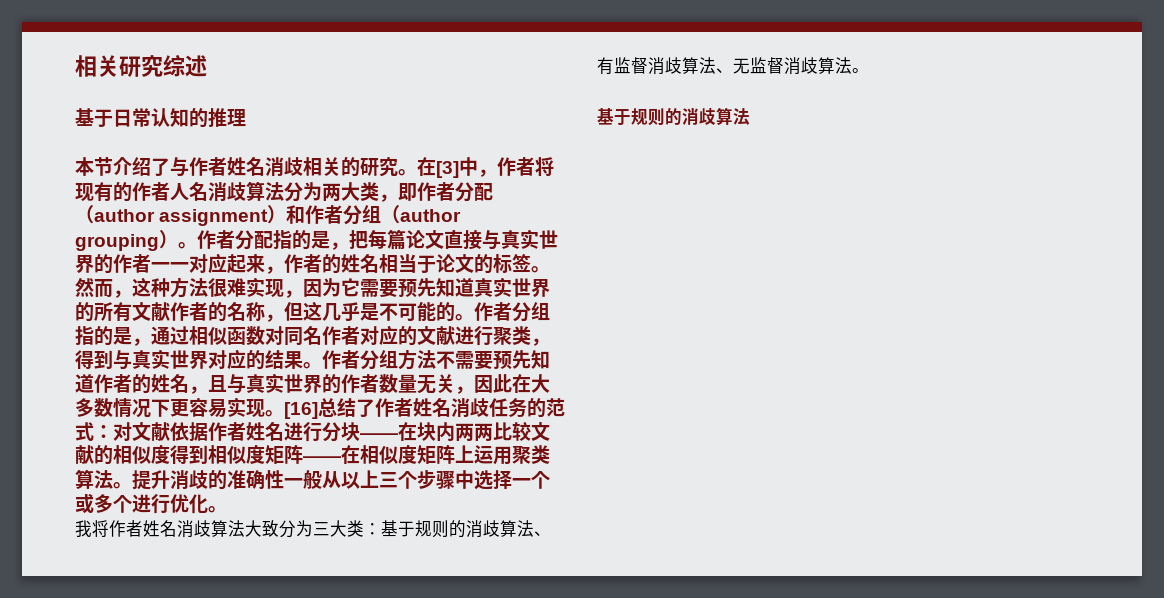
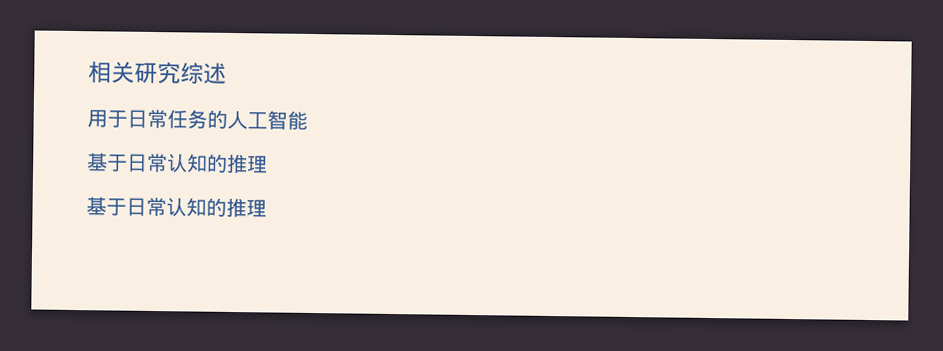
(207, 66) none -> [87,108,308,130] // 用于日常任务的人工智能
[75,157,554,178] [75,181,493,202] [75,205,462,226] [75,229,558,251] [75,253,550,274] [75,277,550,298] [75,301,550,322] [75,325,550,346] [75,349,550,370] [75,373,550,394] [75,397,565,419] [75,421,550,442] [75,445,550,465] [75,469,550,490] [75,493,227,514] [75,520,551,538] [597,57,869,75] [597,107,750,126] 本节介绍了与作者姓名消歧相关的研究。在[3]中，作者将现有的作者人名消歧算法分为两大类，即作者分配（author assignment）和作者分组（author grouping）。作者分配指的是，把每篇论文直接与真实世界的作者一一对应起来，作者的姓名相当于论文的标签。然而，这种方法很难实现，因为它需要预先知道真实世界的所有文献作者的名称，但这几乎是不可能的。作者分组指的是，通过相似函数对同名作者对应的文献进行聚类，得到与真实世界对应的结果。作者分组方法不需要预先知道作者的姓名，且与真实世界的作者数量无关，因此在大多数情况下更容易实现。[16]总结了作者姓名消歧任务的范式：对文献依据作者姓名进行分块——在块内两两比较文献的相似度得到相似度矩阵——在相似度矩阵上运用聚类算法。提升消歧的准确性一般从以上三个步骤中选择一个或多个进行优化。 // 我将作者姓名消歧算法大致分为三大类：基于规则的消歧算法、有监督消歧算法、无监督消歧算法。 // 基于规则的消歧算法 -> [86,196,267,218] 基于日常认知的推理

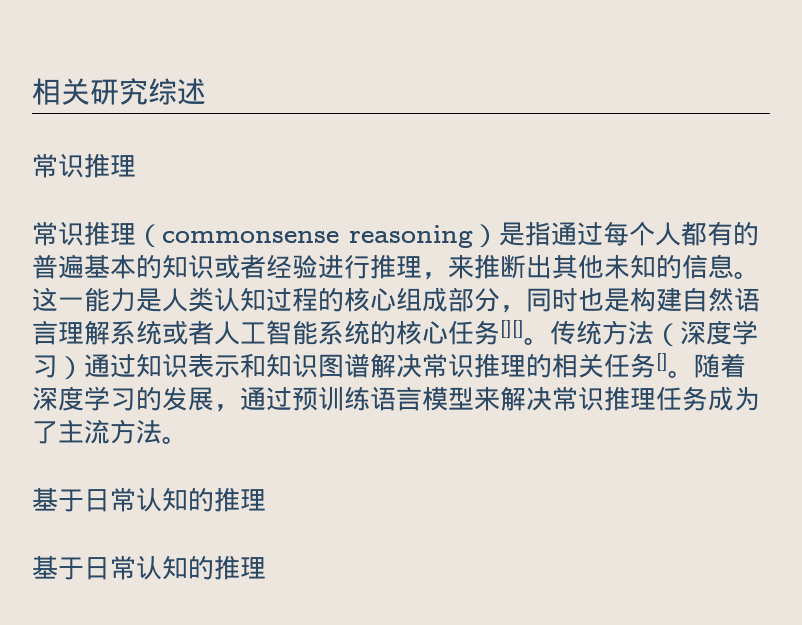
[87,108,308,130] 用于日常任务的人工智能 -> [32,153,136,178] [32,221,759,248] [32,254,760,280] [32,287,760,313] [32,320,524,345] [524,320,758,347] [32,353,668,380] [668,353,746,378] [32,386,760,412] [32,419,188,444] 常识推理 // 常识推理（commonsense reasoning）是指通过每个人都有的普遍基本的知识或者经验进行推理，来推断出其他未知的信息。这一能力是人类认知过程的核心组成部分，同时也是构建自然语言理解系统或者人工智能系统的核心任务[][]。传统方法（深度学习）通过知识表示和知识图谱解决常识推理的相关任务[]。随着深度学习的发展，通过预训练语言模型来解决常识推理任务成为了主流方法。

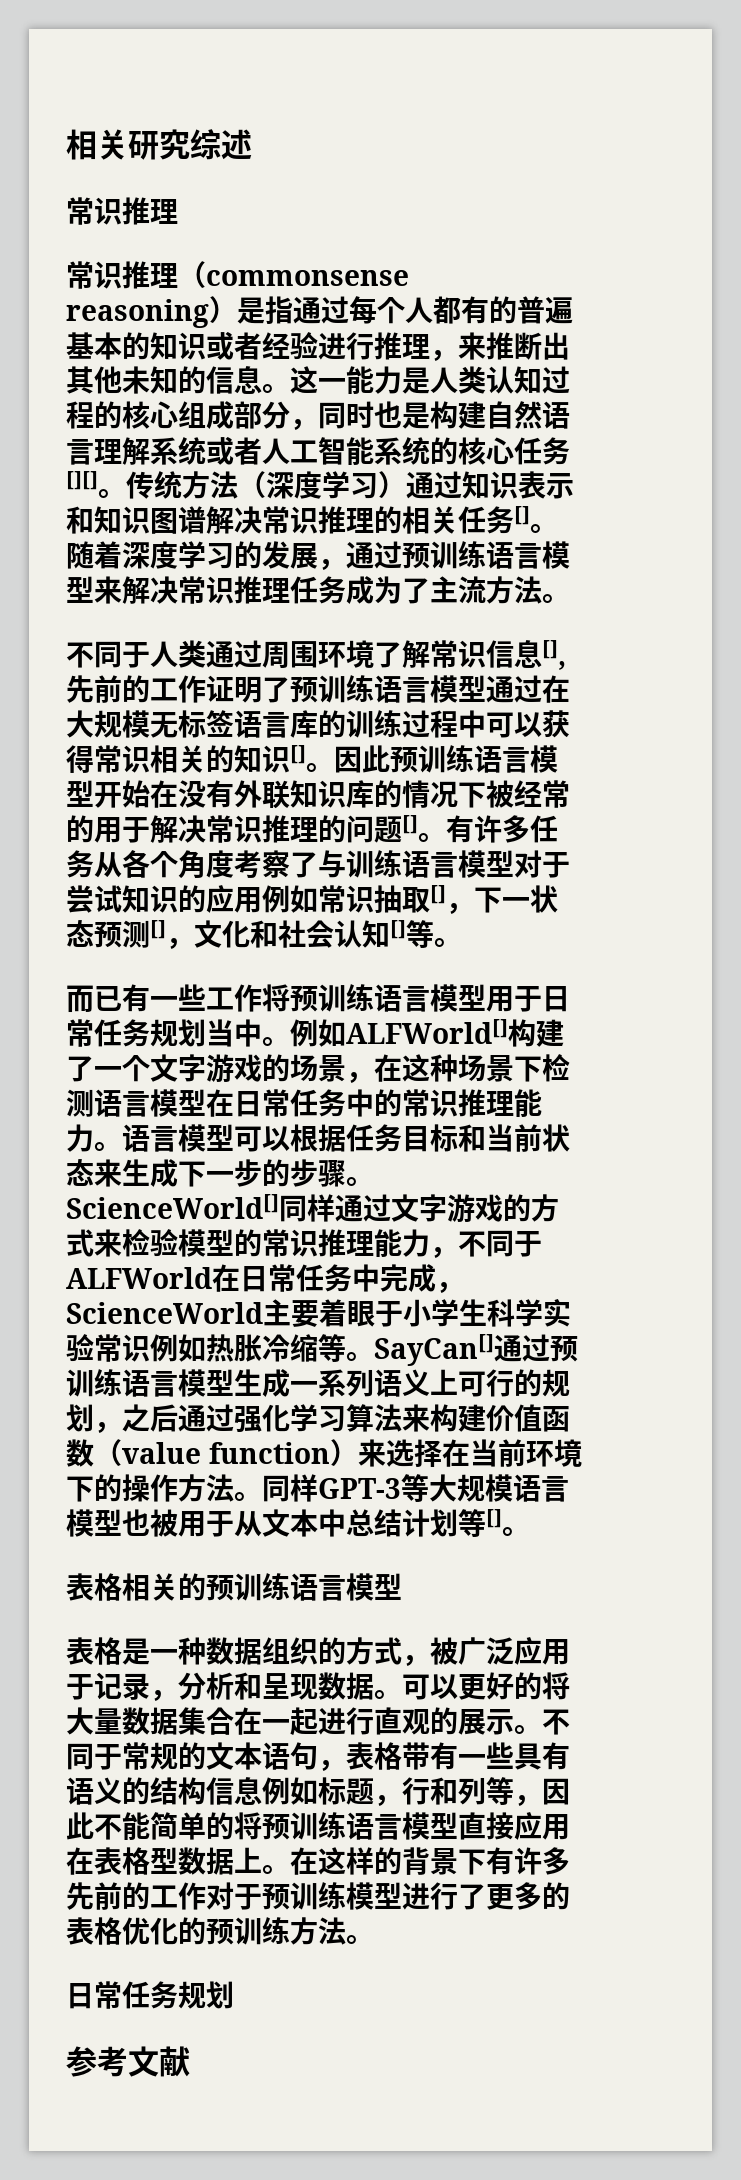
[32,487,266,512] [32,555,266,580] 基于日常认知的推理 // 基于日常认知的推理 -> [66,640,566,670] [66,675,570,703] [66,710,570,738] [66,745,558,773] [66,780,570,809] [66,815,558,843] [66,850,570,879] [66,885,558,915] [66,920,462,950] [66,984,570,1013] [66,1019,564,1047] [66,1054,570,1084] [66,1089,542,1117] [66,1124,570,1152] [66,1159,374,1187] [66,1194,559,1222] [66,1229,542,1259] [66,1264,464,1294] [66,1299,571,1327] [66,1334,578,1366] [66,1369,570,1397] [66,1404,570,1434] [66,1439,582,1467] [66,1474,569,1502] [66,1509,530,1537] [66,1573,402,1601] [66,1637,570,1667] [66,1672,570,1702] [66,1707,570,1736] [66,1742,570,1772] [66,1777,570,1807] [66,1812,570,1840] [66,1847,570,1875] [66,1882,570,1910] [66,1917,374,1945] [66,1981,234,2009] [66,2046,190,2077] 不同于人类通过周围环境了解常识信息[],先前的工作证明了预训练语言模型通过在大规模无标签语言库的训练过程中可以获得常识相关的知识[]。因此预训练语言模型开始在没有外联知识库的情况下被经常的用于解决常识推理的问题[]。有许多任务从各个角度考察了与训练语言模型对于尝试知识的应用例如常识抽取[]，下一状态预测[]，文化和社会认知[]等。 // 而已有一些工作将预训练语言模型用于日常任务规划当中。例如ALFWorld[]构建了一个文字游戏的场景，在这种场景下检测语言模型在日常任务中的常识推理能力。语言模型可以根据任务目标和当前状态来生成下一步的步骤。ScienceWorld[]同样通过文字游戏的方式来检验模型的常识推理能力，不同于ALFWorld在日常任务中完成，ScienceWorld主要着眼于小学生科学实验常识例如热胀冷缩等。SayCan[]通过预训练语言模型生成一系列语义上可行的规划，之后通过强化学习算法来构建价值函数（value function）来选择在当前环境下的操作方法。同样GPT-3等大规模语言模型也被用于从文本中总结计划等[]。 // 表格相关的预训练语言模型 // 表格是一种数据组织的方式，被广泛应用于记录，分析和呈现数据。可以更好的将大量数据集合在一起进行直观的展示。不同于常规的文本语句，表格带有一些具有语义的结构信息例如标题，行和列等，因此不能简单的将预训练语言模型直接应用在表格型数据上。在这样的背景下有许多先前的工作对于预训练模型进行了更多的表格优化的预训练方法。 // 日常任务规划 // 参考文献

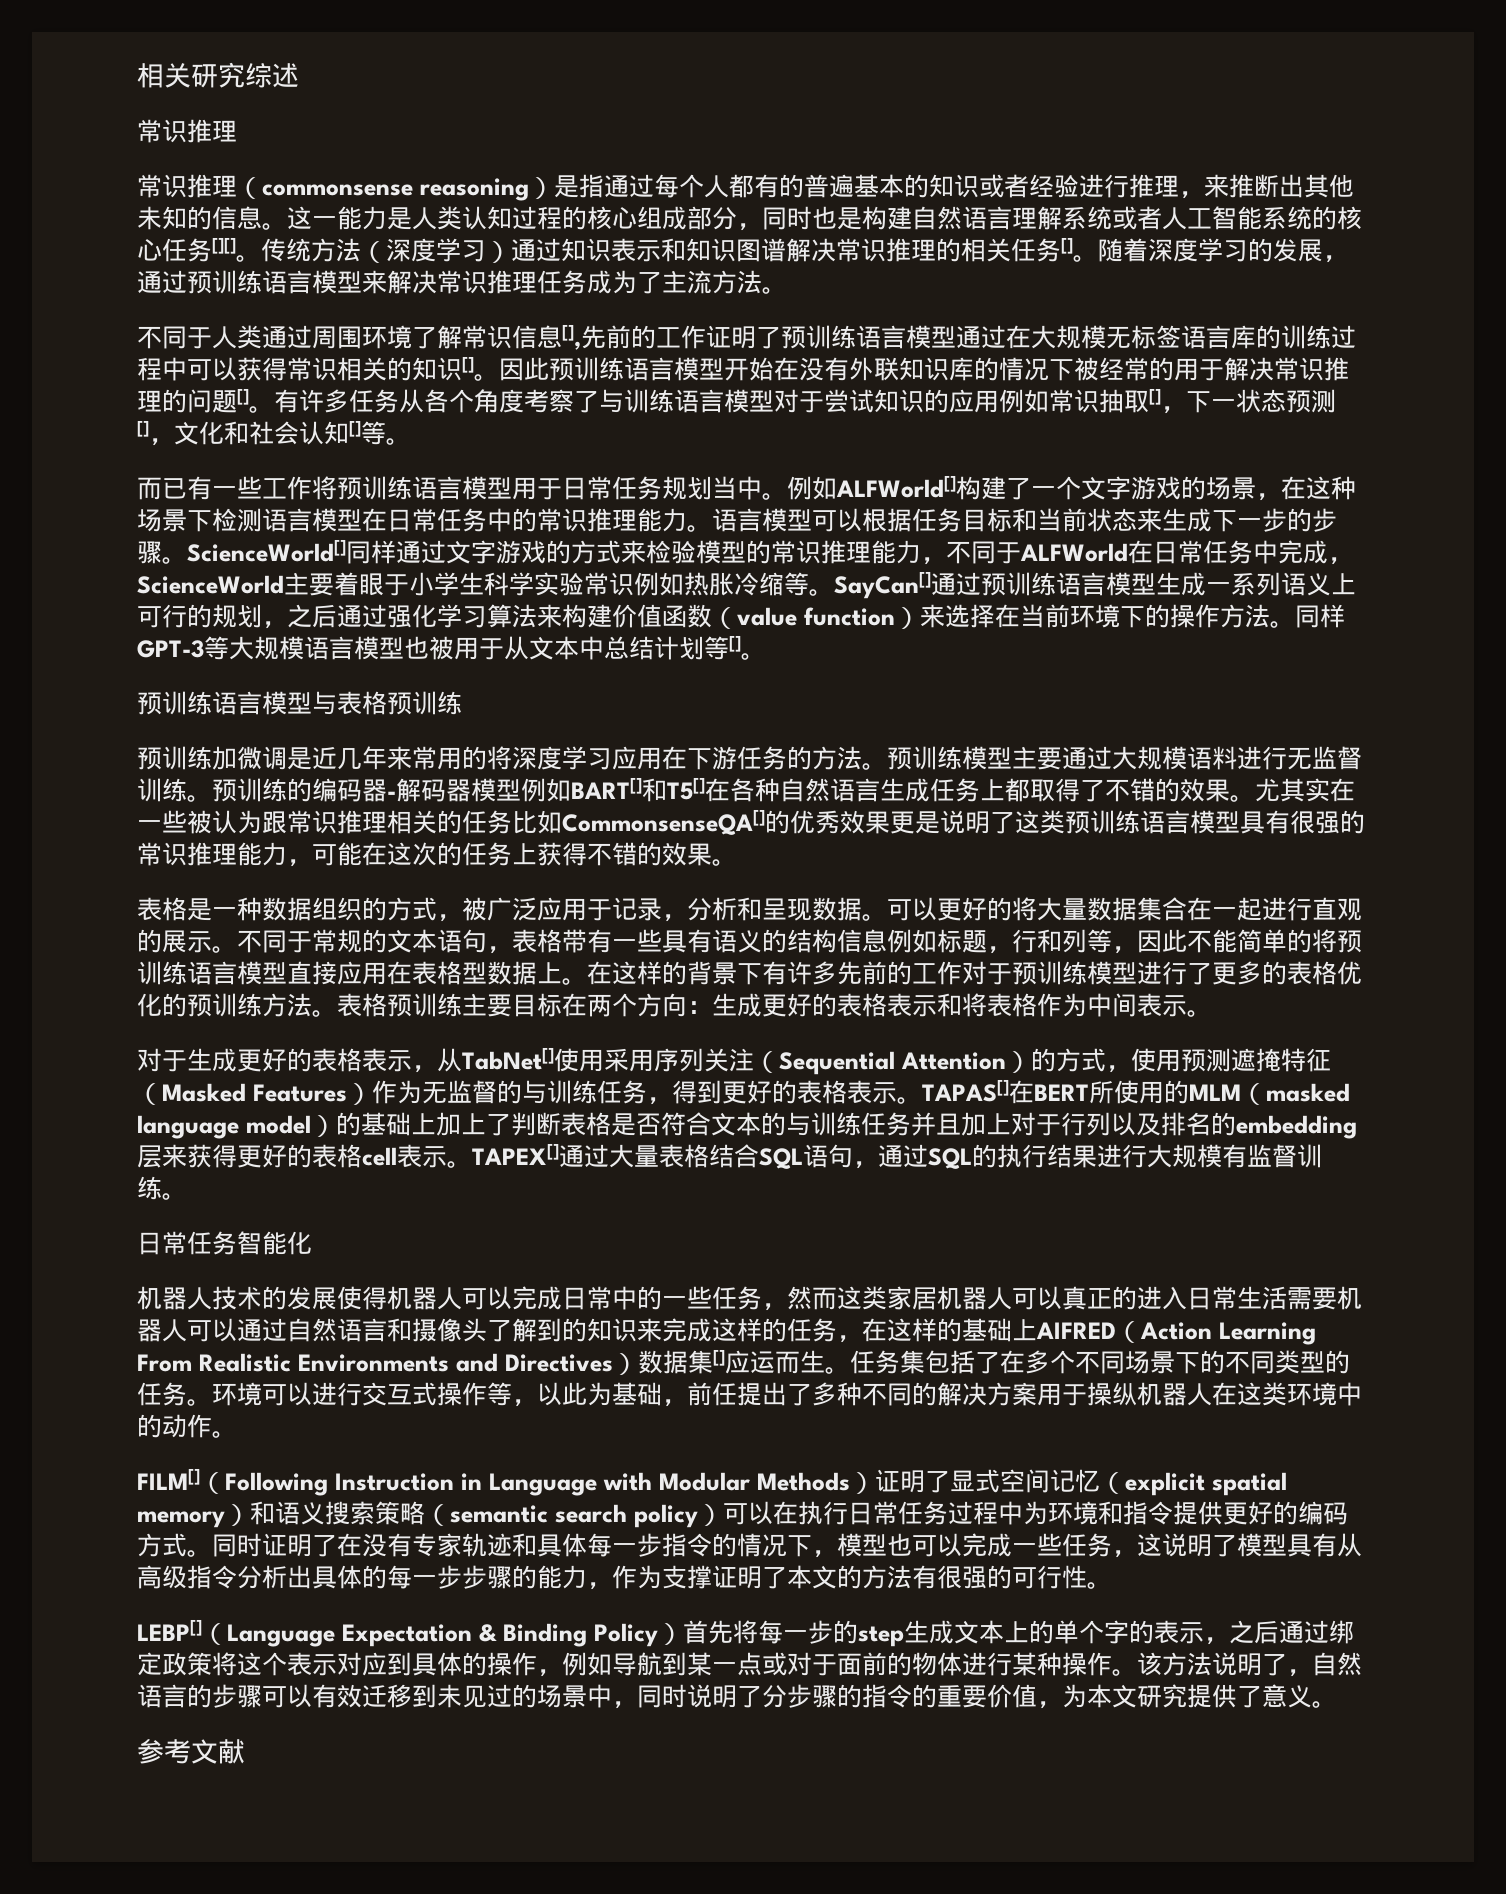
[66,1573,402,1601] 表格相关的预训练语言模型 -> [137,691,462,715] [137,746,1362,770] [137,777,1355,802] [137,809,1365,835] [137,842,737,867] 预训练语言模型与表格预训练 // 预训练加微调是近几年来常用的将深度学习应用在下游任务的方法。预训练模型主要通过大规模语料进行无监督训练。预训练的编码器-解码器模型例如BART[]和T5[]在各种自然语言生成任务上都取得了不错的效果。尤其实在一些被认为跟常识推理相关的任务比如CommonsenseQA[]的优秀效果更是说明了这类预训练语言模型具有很强的常识推理能力，可能在这次的任务上获得不错的效果。
[66,1981,234,2009] // 日常任务规划 -> [337,993,1212,1017] [137,1047,1331,1075] [137,1079,1350,1105] [137,1112,1357,1139] [137,1143,1322,1169] [137,1176,187,1200] [137,1231,312,1255] [137,1286,1362,1311] [137,1318,1316,1345] [137,1349,1350,1375] [137,1382,1362,1407] [137,1414,237,1438] [137,1468,1287,1496] [137,1501,1348,1528] [137,1533,1362,1558] [137,1565,1112,1590] [137,1619,1354,1647] [137,1652,1362,1677] [137,1684,1337,1709] 表格预训练主要目标在两个方向：生成更好的表格表示和将表格作为中间表示。 // 对于生成更好的表格表示，从TabNet[]使用采用序列关注（Sequential Attention）的方式，使用预测遮掩特征（Masked Features）作为无监督的与训练任务，得到更好的表格表示。TAPAS[]在BERT所使用的MLM（masked language model）的基础上加上了判断表格是否符合文本的与训练任务并且加上对于行列以及排名的embedding层来获得更好的表格cell表示。TAPEX[]通过大量表格结合SQL语句，通过SQL的执行结果进行大规模有监督训练。 // 日常任务智能化 // 机器人技术的发展使得机器人可以完成日常中的一些任务，然而这类家居机器人可以真正的进入日常生活需要机器人可以通过自然语言和摄像头了解到的知识来完成这样的任务，在这样的基础上AIFRED（Action Learning From Realistic Environments and Directives）数据集[]应运而生。任务集包括了在多个不同场景下的不同类型的任务。环境可以进行交互式操作等，以此为基础，前任提出了多种不同的解决方案用于操纵机器人在这类环境中的动作。 // FILM[]（Following Instruction in Language with Modular Methods）证明了显式空间记忆（explicit spatial memory）和语义搜索策略（semantic search policy）可以在执行日常任务过程中为环境和指令提供更好的编码方式。同时证明了在没有专家轨迹和具体每一步指令的情况下，模型也可以完成一些任务，这说明了模型具有从高级指令分析出具体的每一步步骤的能力，作为支撑证明了本文的方法有很强的可行性。 // LEBP[]（Language Expectation & Binding Policy）首先将每一步的step生成文本上的单个字的表示，之后通过绑定政策将这个表示对应到具体的操作，例如导航到某一点或对于面前的物体进行某种操作。该方法说明了，自然语言的步骤可以有效迁移到未见过的场景中，同时说明了分步骤的指令的重要价值，为本文研究提供了意义。

